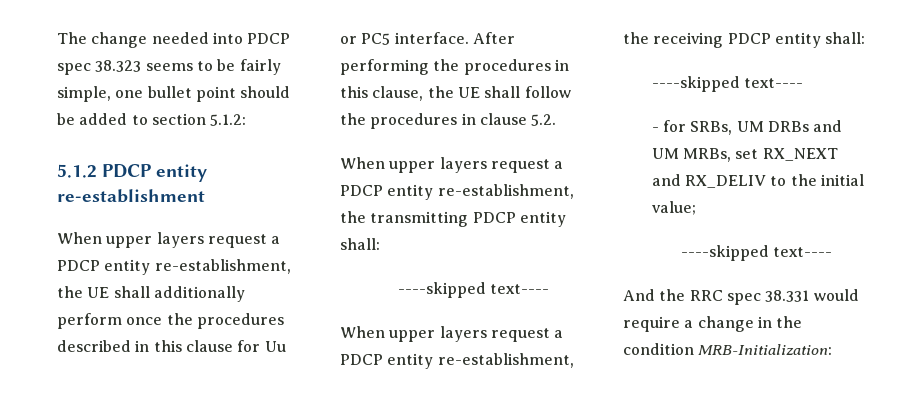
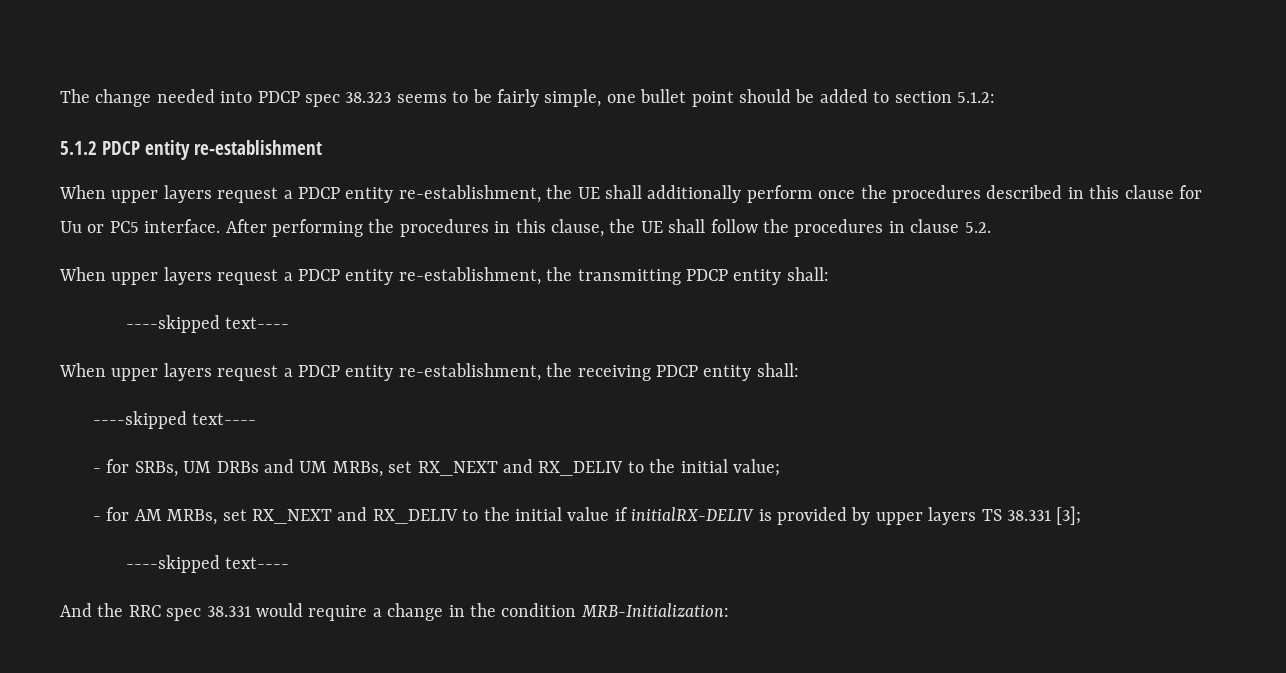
(696, 208) none -> [93,506,1082,525] // - for AM MRBs, set RX_NEXT and RX_DELIV to the initial value if initialRX-DELIV is provided by upper layers TS 38.331 [3];

